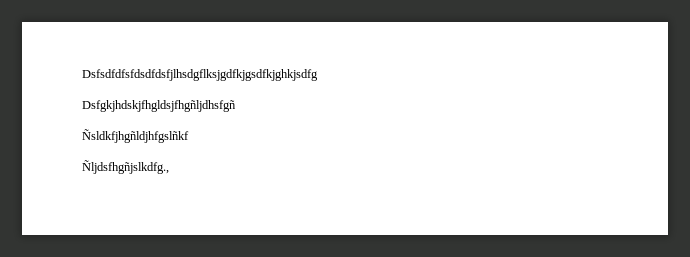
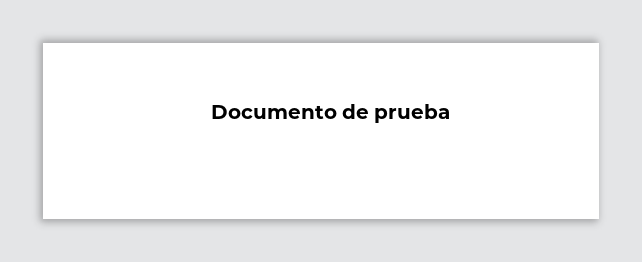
[82,69,318,81] [82,100,236,112] [82,129,189,143] [82,160,169,174] Dsfsdfdfsfdsdfdsfjlhsdgflksjgdfkjgsdfkjghkjsdfg // Dsfgkjhdskjfhgldsjfhgñljdhsfgñ // Ñsldkfjhgñldjhfgslñkf // Ñljdsfhgñjslkdfg., -> [210,104,451,123] Documento de prueba

